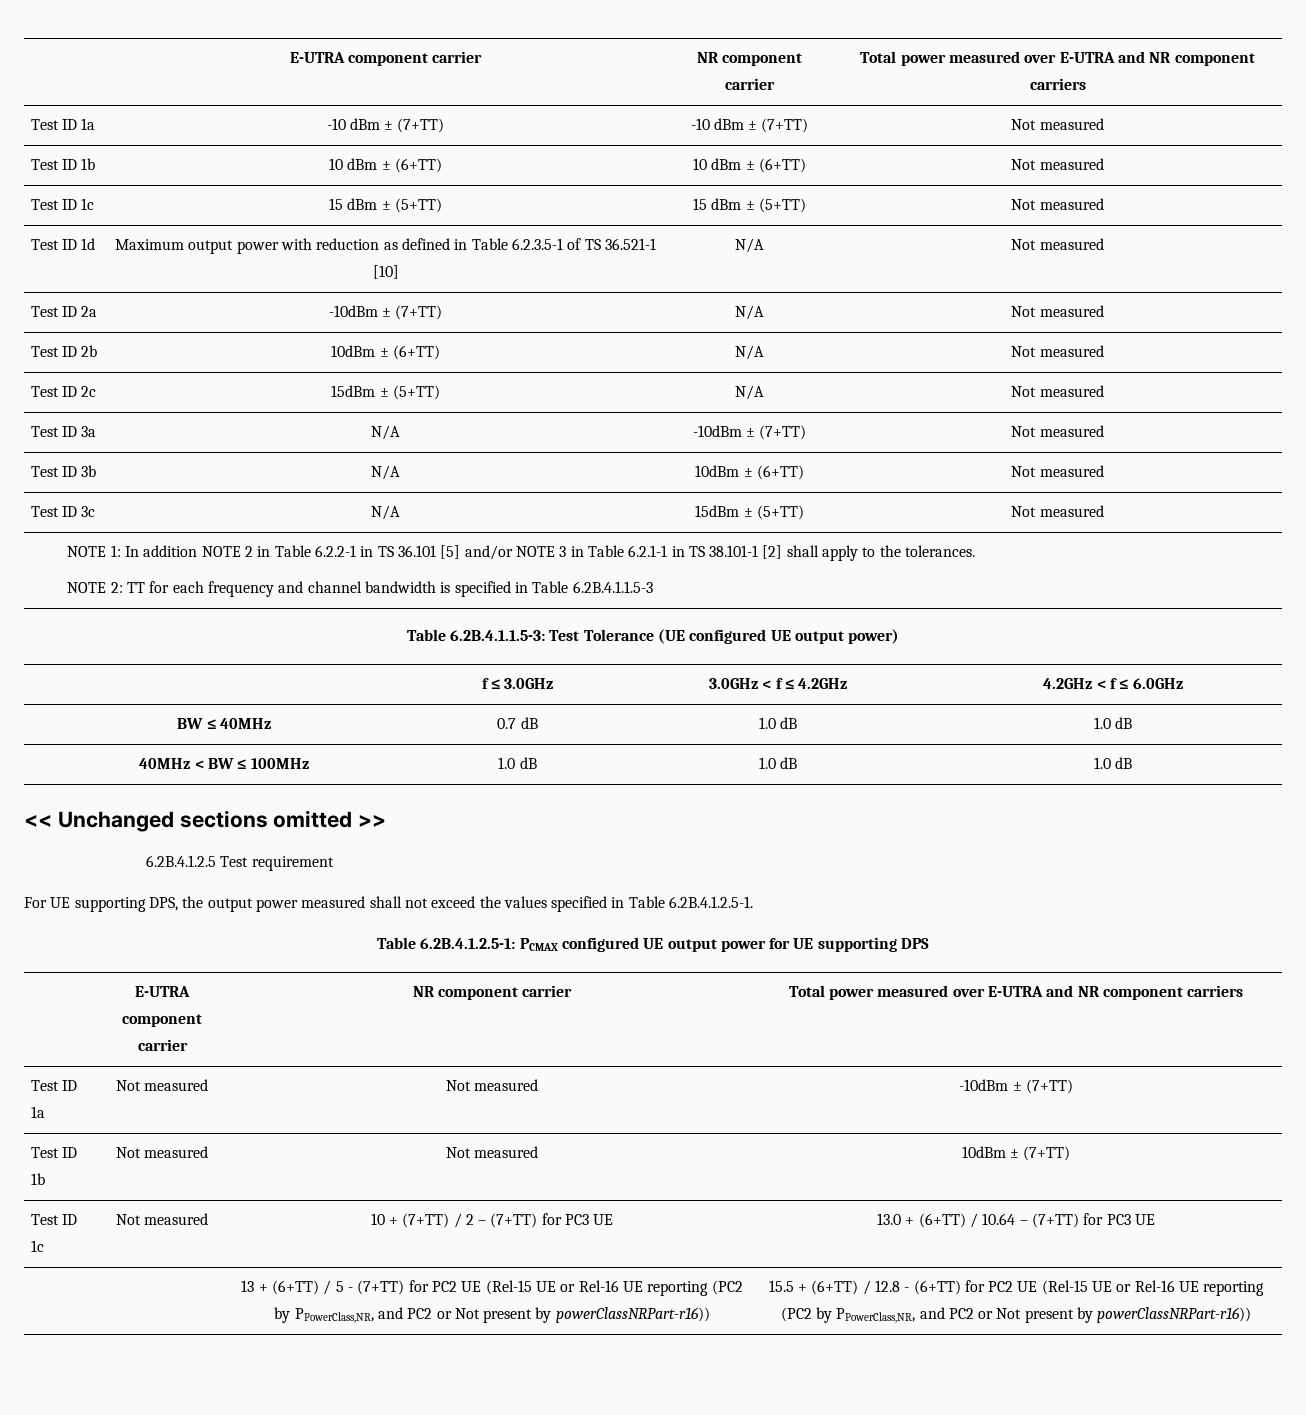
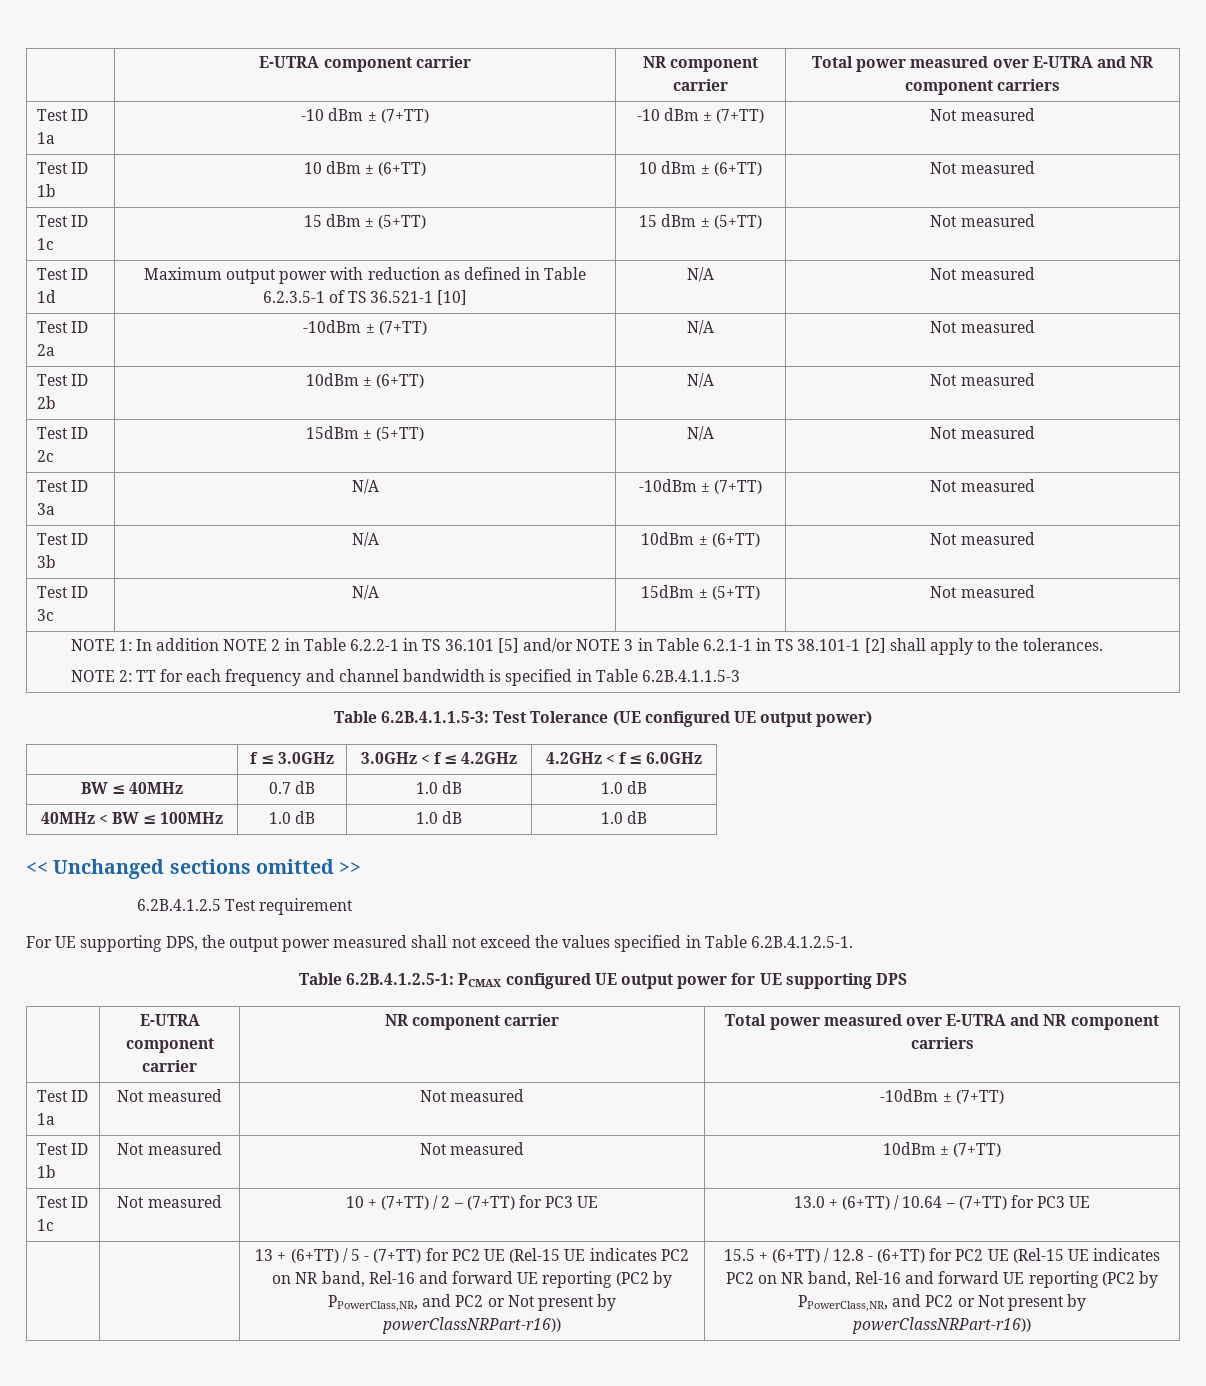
[560,1280,619,1292] or Rel-16 -> [589,1248,689,1261] [272,1271,514,1287] indicates PC2 on NR band, Rel-16 and forward
[1116,1280,1175,1292] or Rel-16 -> [1093,1248,1161,1261] [726,1271,1000,1287] indicates PC2 on NR band, Rel-16 and forward

